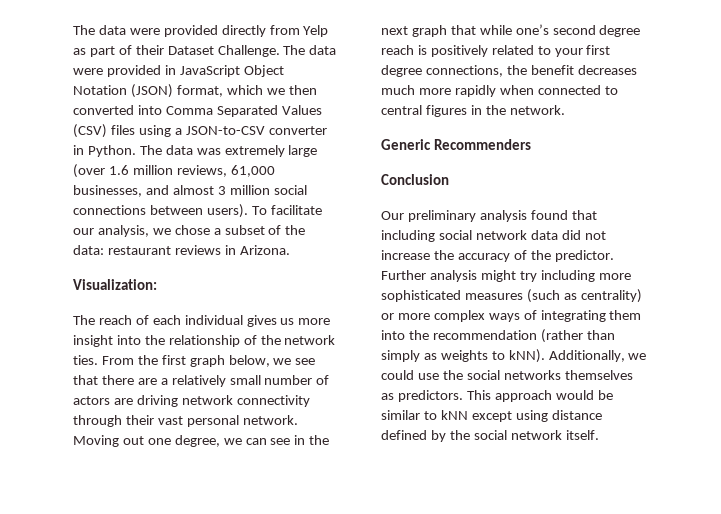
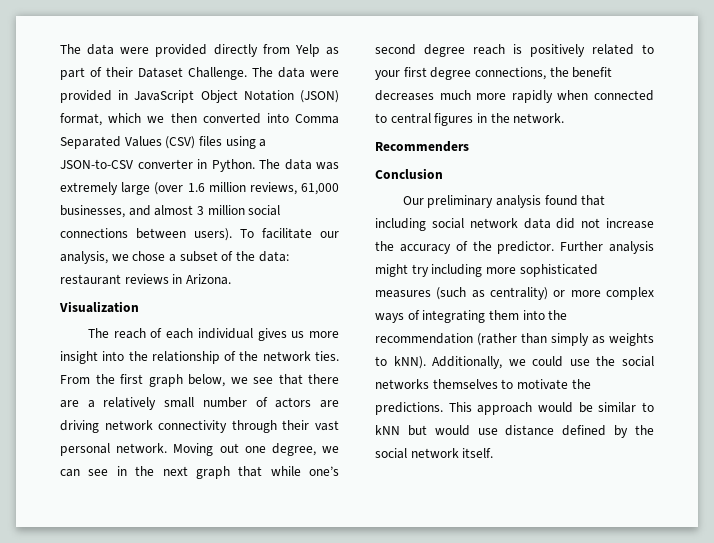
[73,279,157,290] Visualization: -> [59,301,139,313] Visualization
[381,139,431,150] Generic -> (565, 118) none
[381,390,463,402] as predictors. -> [501,379,591,390] [375,402,443,415] to motivate the predictions.
[471,410,548,422] except using -> [407,425,498,436] but would use

